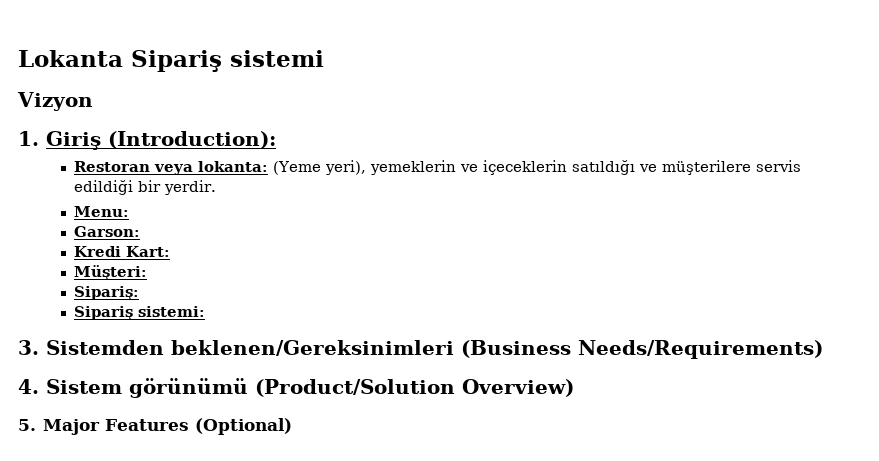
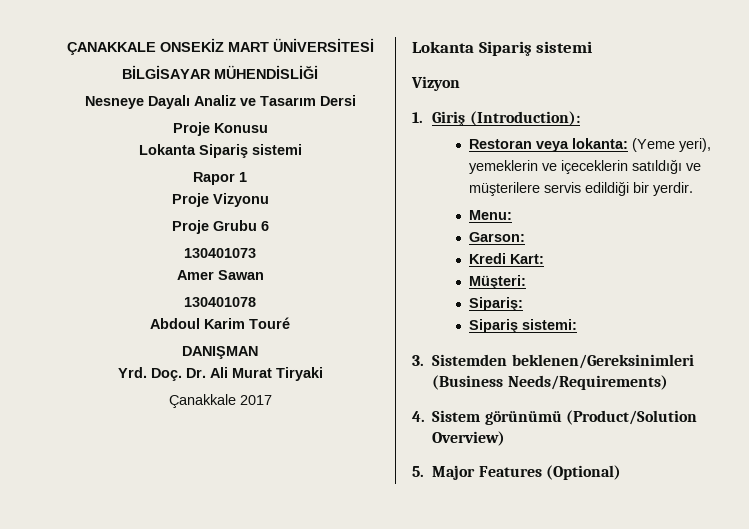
(18, 58) none -> [66,38,374,55] [122,65,318,79] [84,95,356,109] [172,122,268,136] [138,144,302,158] [193,172,247,185] [171,193,269,207] [171,220,269,234] [184,248,256,258] [176,270,264,280] [184,297,256,307] [150,317,290,329] [182,346,258,359] [117,367,323,381] [168,394,272,408] ÇANAKKALE ONSEKİZ MART ÜNİVERSİTESİ // BİLGİSAYAR MÜHENDİSLİĞİ // Nesneye Dayalı Analiz ve Tasarım Dersi // Proje Konusu // Lokanta Sipariş sistemi // Rapor 1 // Proje Vizyonu // Proje Grubu 6 // 130401073 // Amer Sawan // 130401078 // Abdoul Karim Touré // DANIŞMAN // Yrd. Doç. Dr. Ali Murat Tiryaki // Çanakkale 2017 //

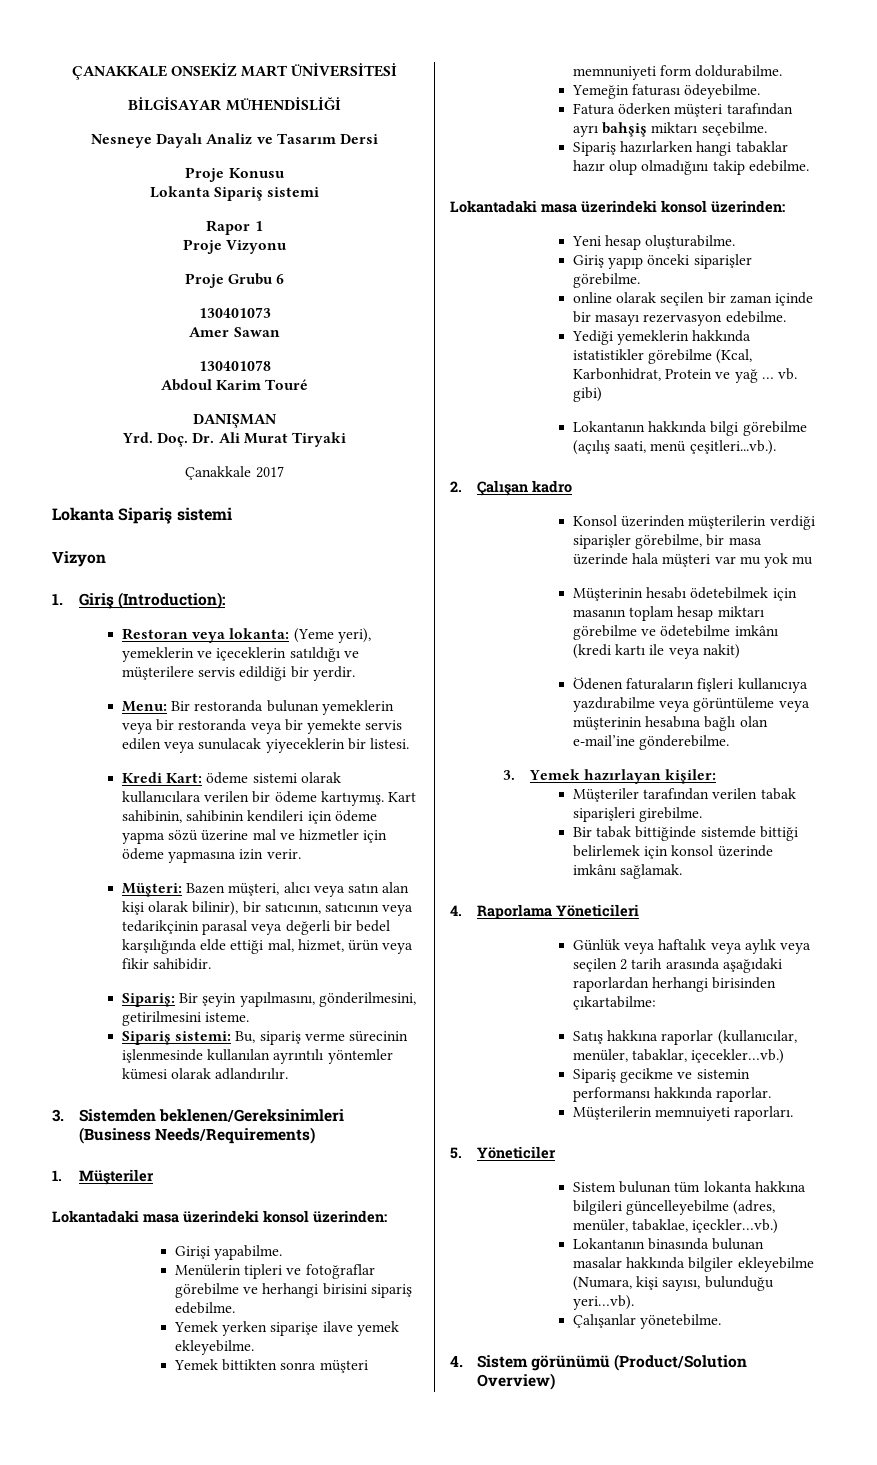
[468,232,525,242] [468,253,544,264] [468,275,526,289] [468,297,523,311] [468,319,577,333] // Garson: // Kredi Kart: // Müşteri: // Sipariş: // Sipariş sistemi: -> [171,700,394,715] [122,719,403,734] [122,738,409,753] [122,772,341,784] [122,791,416,806] [122,810,377,824] [122,829,388,844] [122,848,301,863] [122,882,410,897] [122,901,414,916] [122,920,390,935] [122,939,414,954] [122,958,212,970] [122,992,416,1007] [122,1011,250,1026] [122,1031,408,1045] [122,1049,393,1064] [122,1068,289,1080] Bir restoranda bulunan yemeklerin veya bir restoranda veya bir yemekte servis edilen veya sunulacak yiyeceklerin bir listesi. // Kredi Kart: ödeme sistemi olarak kullanıcılara verilen bir ödeme kartıymış. Kart sahibinin, sahibinin kendileri için ödeme yapma sözü üzerine mal ve hizmetler için ödeme yapmasına izin verir. // Müşteri: Bazen müşteri, alıcı veya satın alan kişi olarak bilinir), bir satıcının, satıcının veya tedarikçinin parasal veya değerli bir bedel karşılığında elde ettiği mal, hizmet, ürün veya fikir sahibidir. // Sipariş: Bir şeyin yapılmasını, gönderilmesini, getirilmesini isteme. // Sipariş sistemi: Bu, sipariş verme sürecinin işlenmesinde kullanılan ayrıntılı yöntemler kümesi olarak adlandırılır.
(668, 382) none -> [52,1169,154,1185] [52,1210,387,1223] [175,1245,283,1260] [175,1264,375,1279] [175,1283,412,1298] [175,1302,236,1314] [174,1321,399,1336] [175,1340,255,1355] [174,1359,368,1373] [573,65,783,80] [572,84,761,99] [573,103,793,117] [573,122,767,137] [573,141,788,156] [573,160,809,175] [450,200,785,213] [572,235,736,250] [573,254,752,269] [573,273,641,288] [573,292,814,306] [573,311,786,326] [572,330,752,345] [573,349,753,364] [573,368,798,383] [573,387,603,402] [573,421,807,436] [573,440,776,455] [450,480,572,496] [573,515,815,530] [573,534,762,549] [573,553,814,568] [573,587,797,601] [573,606,764,621] [573,625,778,640] [573,644,740,659] [573,677,808,693] [573,697,810,712] [573,716,768,731] [573,735,730,750] [503,769,716,784] [573,788,796,802] [573,807,703,822] [573,826,798,841] [573,845,773,859] [573,864,683,879] [450,904,639,919] [573,939,812,954] [573,958,782,973] [573,977,777,992] [573,996,657,1010] [573,1030,797,1045] [573,1049,785,1064] [573,1068,750,1083] [573,1087,772,1102] [573,1106,794,1121] [450,1146,556,1159] [573,1181,806,1193] [573,1200,776,1215] [573,1219,779,1234] [573,1238,765,1250] [573,1257,814,1272] [573,1276,774,1291] [573,1295,635,1310] [573,1314,722,1329] // 1. Müşteriler // Lokantadaki masa üzerindeki konsol üzerinden: // Girişi yapabilme. // Menülerin tipleri ve fotoğraflar görebilme ve herhangi birisini sipariş edebilme. // Yemek yerken siparişe ilave yemek ekleyebilme. // Yemek bittikten sonra müşteri memnuniyeti form doldurabilme. // Yemeğin faturası ödeyebilme. // Fatura öderken müşteri tarafından ayrı bahşiş miktarı seçebilme. // Sipariş hazırlarken hangi tabaklar hazır olup olmadığını takip edebilme. // Lokantadaki masa üzerindeki konsol üzerinden: // Yeni hesap oluşturabilme. // Giriş yapıp önceki siparişler görebilme. // online olarak seçilen bir zaman içinde bir masayı rezervasyon edebilme. // Yediği yemeklerin hakkında istatistikler görebilme (Kcal, Karbonhidrat, Protein ve yağ … vb. gibi) // Lokantanın hakkında bilgi görebilme (açılış saati, menü çeşitleri...vb.). // 2. Çalışan kadro // Konsol üzerinden müşterilerin verdiği siparişler görebilme, bir masa üzerinde hala müşteri var mu yok mu // Müşterinin hesabı ödetebilmek için masanın toplam hesap miktarı görebilme ve ödetebilme imkânı (kredi kartı ile veya nakit) // Ödenen faturaların fişleri kullanıcıya yazdırabilme veya görüntüleme veya müşterinin hesabına bağlı olan e-mail’ine gönderebilme. // 3. Yemek hazırlayan kişiler: // Müşteriler tarafından verilen tabak siparişleri girebilme. // Bir tabak bittiğinde sistemde bittiği belirlemek için konsol üzerinde imkânı sağlamak. // 4. Raporlama Yöneticileri // Günlük veya haftalık veya aylık veya seçilen 2 tarih arasında aşağıdaki raporlardan herhangi birisinden çıkartabilme: // Satış hakkına raporlar (kullanıcılar, menüler, tabaklar, içecekler…vb.) // Sipariş gecikme ve sistemin performansı hakkında raporlar. // Müşterilerin memnuiyeti raporları. // 5. Yöneticiler // Sistem bulunan tüm lokanta hakkına bilgileri güncelleyebilme (adres, menüler, tabaklae, içeckler…vb.) // Lokantanın binasında bulunan masalar hakkında bilgiler ekleyebilme (Numara, kişi sayısı, bulunduğu yeri…vb). // Çalışanlar yönetebilme.
[412,465,621,480] // 5. Major Features (Optional) -> (555, 1381) none

